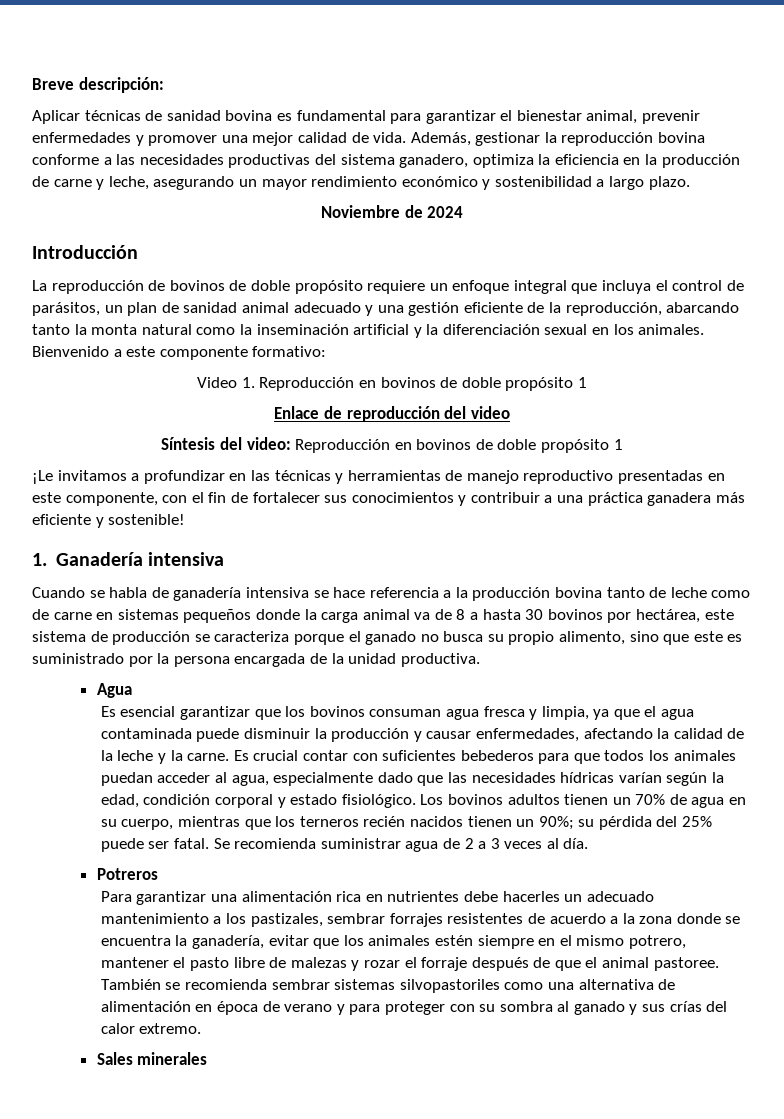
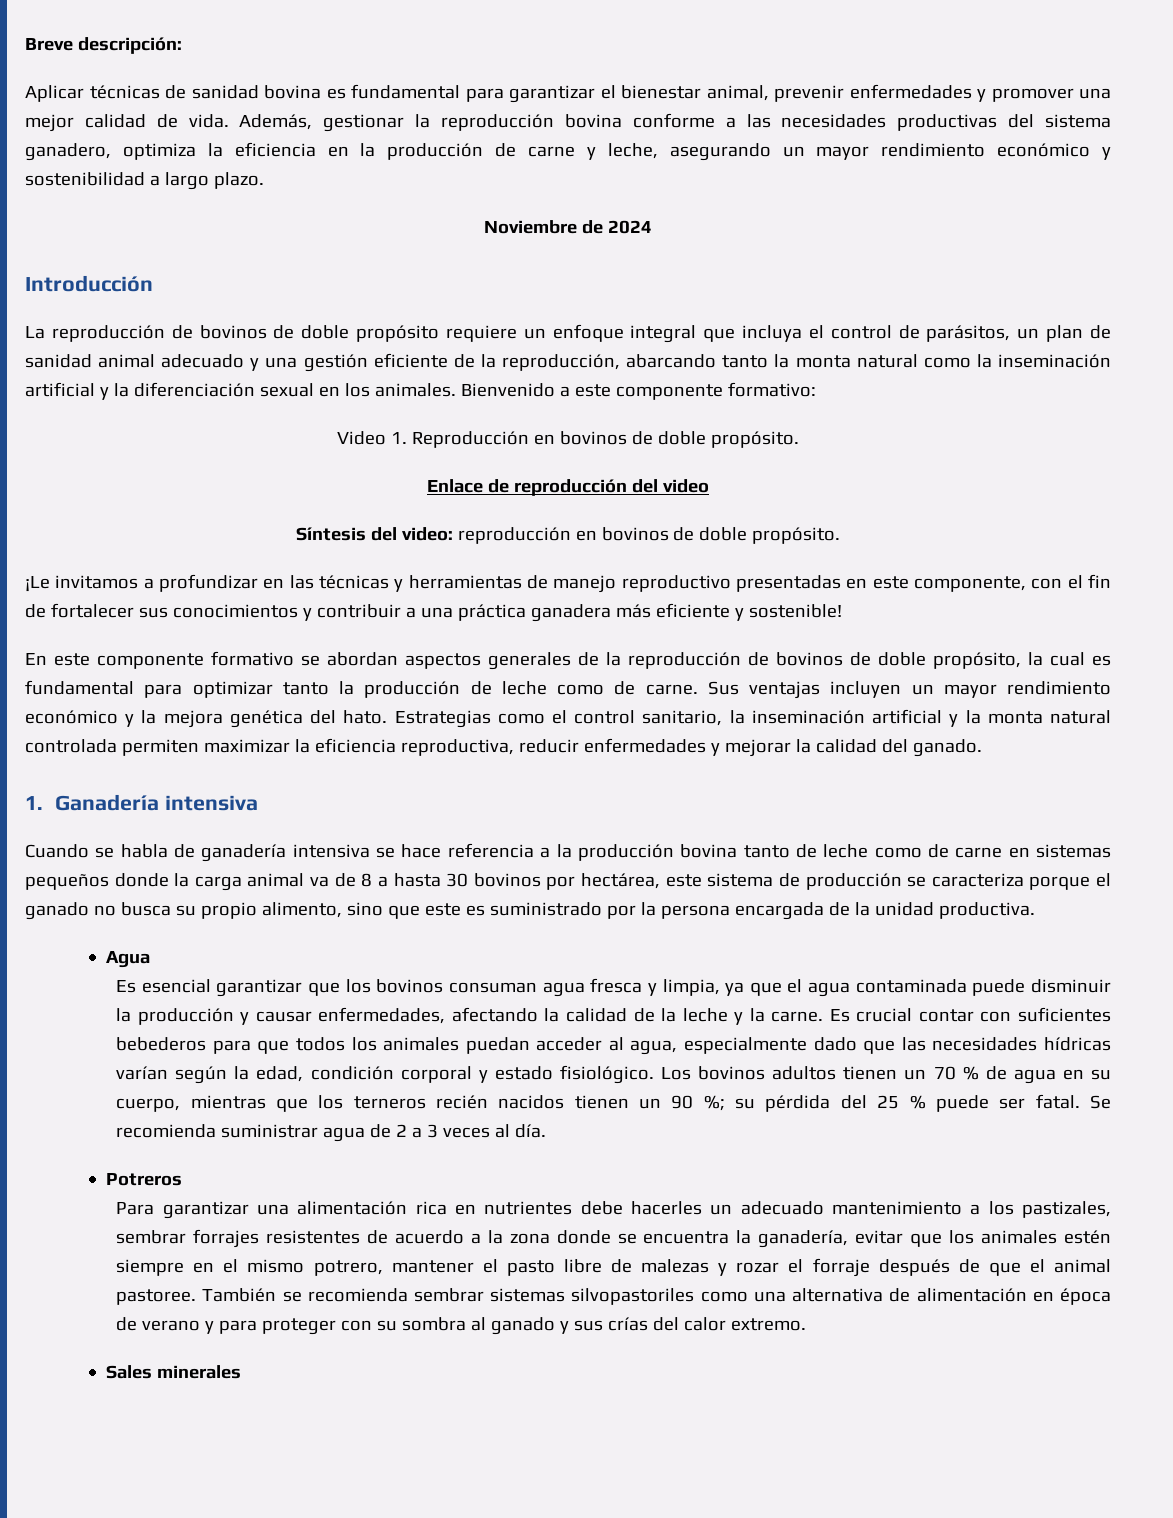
[505,377,587,391] propósito 1 -> [710,431,799,448] propósito.
[295,439,623,453] Reproducción en bovinos de doble propósito 1 -> [457,527,841,544] reproducción en bovinos de doble propósito.
(186, 519) none -> [25,651,1111,670] [25,680,1111,699] [25,709,1111,728] [25,738,982,757] // En este componente formativo se abordan aspectos generales de la reproducción de bovinos de doble propósito, la cual es fundamental para optimizar tanto la producción de leche como de carne. Sus ventajas incluyen un mayor rendimiento económico y la mejora genética del hato. Estrategias como el control sanitario, la inseminación artificial y la monta natural controlada permiten maximizar la eficiencia reproductiva, reducir enfermedades y mejorar la calidad del ganado.
[635,794,666,805] 70% -> [933,1066,979,1080] 70 %
[538,816,574,830] 90%; -> [671,1095,725,1111] 90 %;
[682,816,713,827] 25% -> [877,1095,926,1109] 25 %

